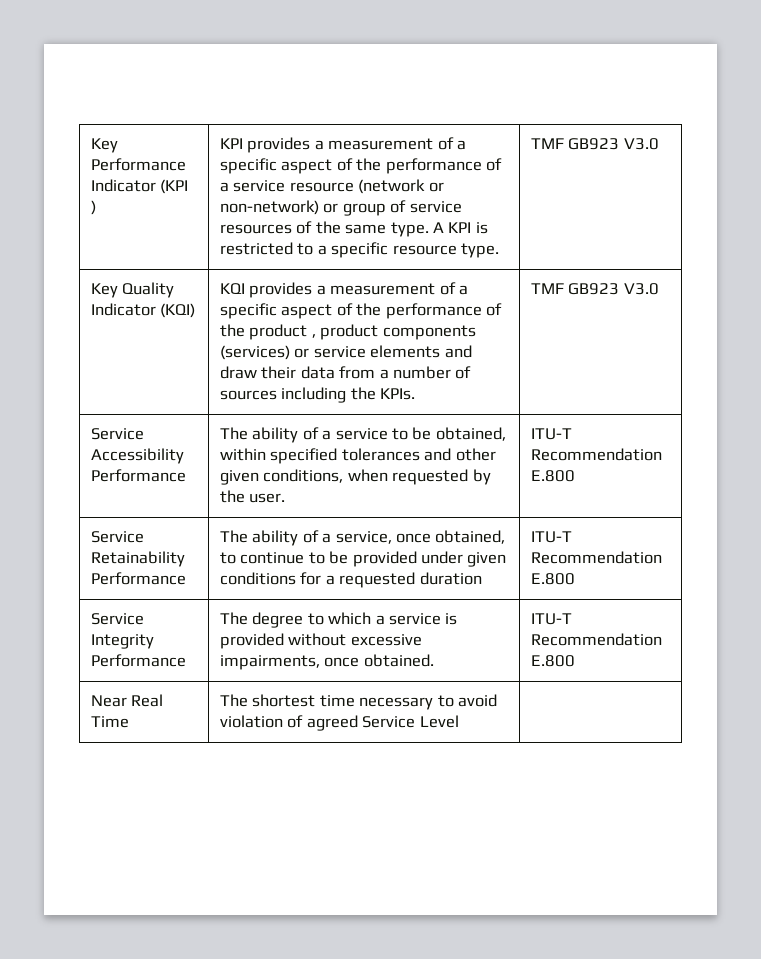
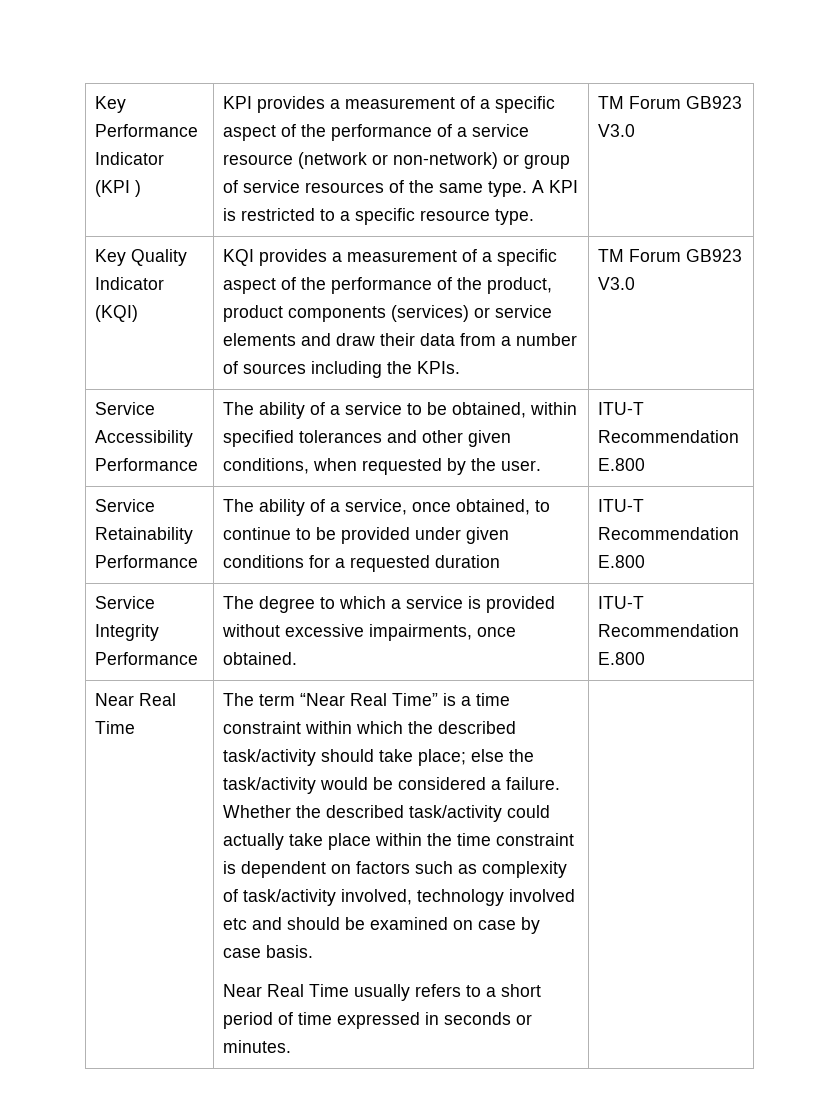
[530,138,564,149] TMF -> [598,96,682,109] TM Forum
[249,324,316,340] product , -> [487,277,553,294] product,
[530,283,564,294] TMF -> [598,249,682,262] TM Forum
[252,694,497,710] [219,715,459,731] shortest time necessary to avoid violation of agreed Service Level -> [259,693,511,706] [223,721,517,734] [223,749,535,766] [223,777,561,794] [223,805,551,822] [223,833,575,850] [223,861,568,878] [223,889,576,906] [223,917,541,934] [223,945,314,958] [223,984,542,1001] [223,1012,533,1029] [223,1040,292,1053] term “Near Real Time” is a time constraint within which the described task/activity should take place; else the task/activity would be considered a failure. Whether the described task/activity could actually take place within the time constraint is dependent on factors such as complexity of task/activity involved, technology involved etc and should be examined on case by case basis. // Near Real Time usually refers to a short period of time expressed in seconds or minutes.

